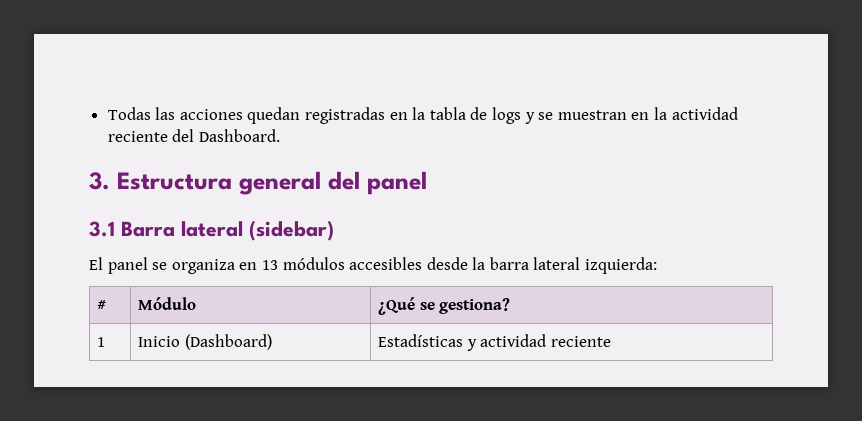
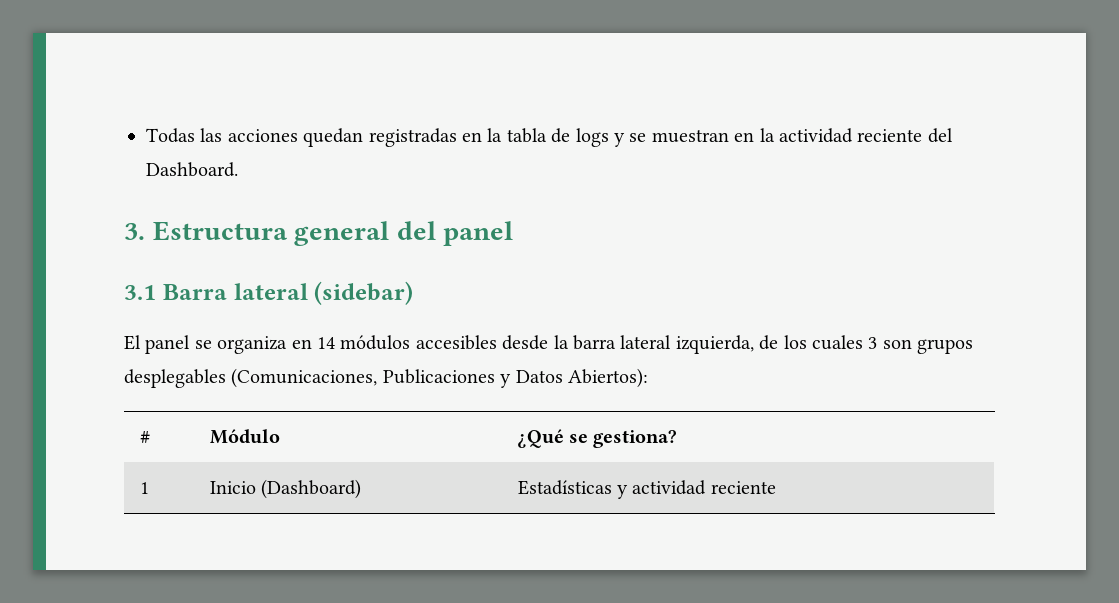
[261,260,278,270] 13 -> [317,337,335,349] 14
[585,257,658,274] izquierda: -> [675,335,974,354] [124,368,648,388] izquierda, de los cuales 3 son grupos desplegables (Comunicaciones, Publicaciones y Datos Abiertos):

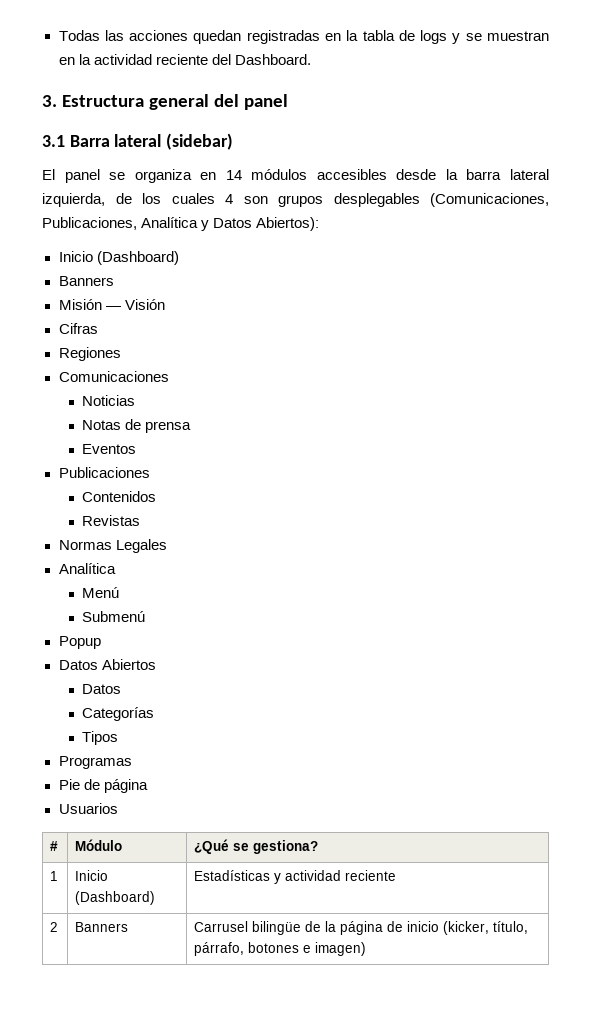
[868,337,878,349] 3 -> [225,194,233,204] 4
[382,369,495,384] Publicaciones -> [42,217,199,230] Publicaciones, Analítica
(648, 378) none -> [58,251,179,265] [58,276,114,286] [58,299,165,310] [58,323,98,334] [58,347,121,361] [58,371,169,382] [82,395,136,406] [82,419,192,433] [82,444,137,454] [58,467,150,478] [82,491,157,502] [82,515,141,526] [58,539,167,553] [58,563,116,574] [82,587,120,598] [82,611,146,622] [58,636,101,649] [58,659,156,670] [82,684,122,694] [82,707,155,721] [82,731,119,745] [58,756,132,769] [58,779,148,793] [58,803,118,814] // Inicio (Dashboard) // Banners // Misión — Visión // Cifras // Regiones // Comunicaciones // Noticias // Notas de prensa // Eventos // Publicaciones // Contenidos // Revistas // Normas Legales // Analítica // Menú // Submenú // Popup // Datos Abiertos // Datos // Categorías // Tipos // Programas // Pie de página // Usuarios
(776, 487) none -> [50,922,59,932] [75,922,129,932] [194,921,529,935] [194,942,367,956] // 2 | Banners | Carrusel bilingüe de la página de inicio (kicker, título, párrafo, botones e imagen)

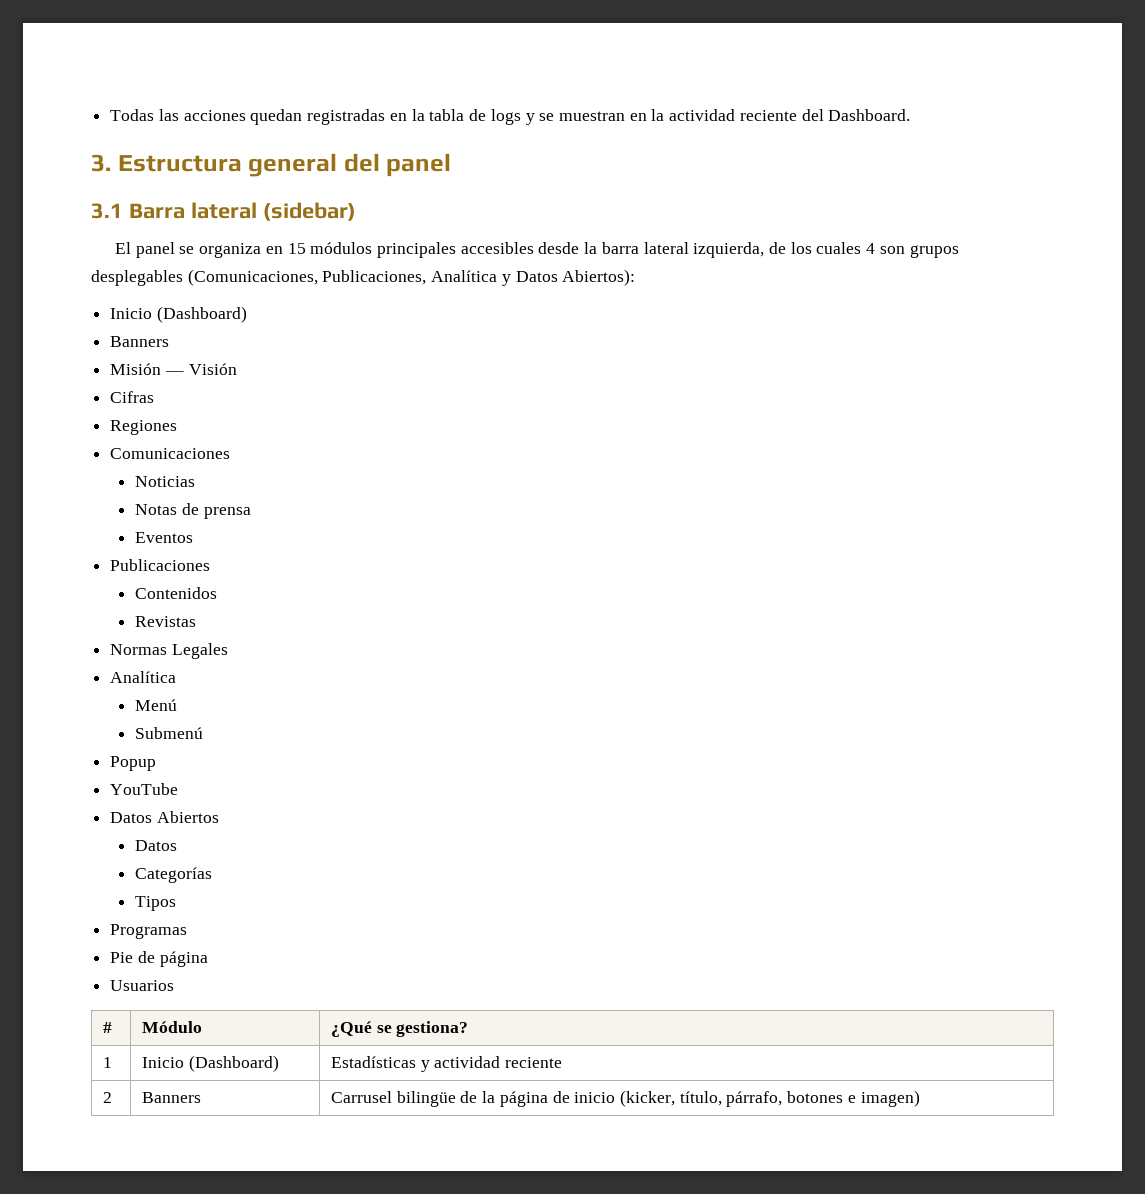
[225,169,308,180] 14 módulos -> [287,242,456,258] 15 módulos principales
(101, 642) none -> [110,783,179,795] // YouTube

